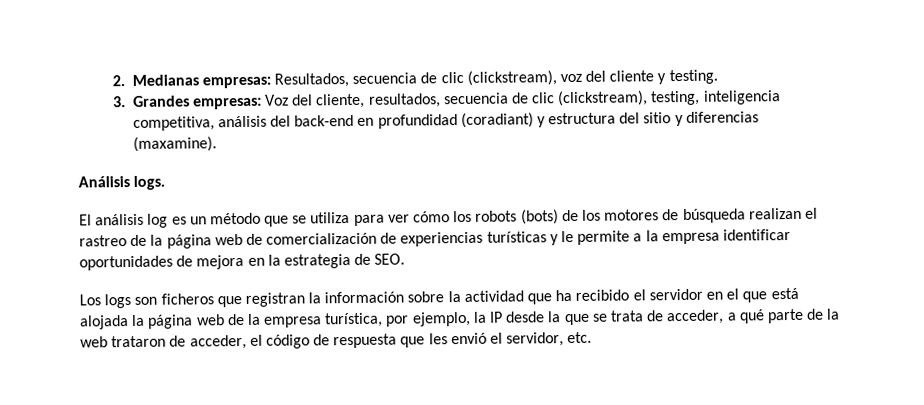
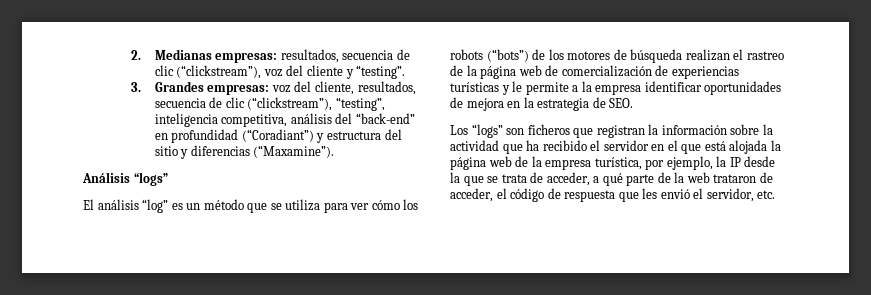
[273,70,557,88] Resultados, secuencia de clic (clickstream), -> [280,49,410,63] [154,65,262,79] resultados, secuencia de clic (“clickstream”),
[668,69,718,85] testing. -> [356,65,406,79] “testing”.
[264,94,289,106] Voz -> [271,85,291,93] voz
[557,90,701,107] (clickstream), testing, -> [247,97,385,111] (“clickstream”), “testing”,
[294,114,355,127] back-end -> [355,113,415,124] “back-end”
[460,112,534,129] (coradiant) -> [241,129,314,142] (“Coradiant”)
[132,136,217,152] (maxamine). -> [253,145,335,158] (“Maxamine”).
[133,175,166,190] logs. -> [133,172,168,186] “logs”
[147,213,169,228] log -> [142,199,169,213] “log”
[520,209,559,225] (bots) -> [486,49,529,62] (“bots”)
[104,294,132,309] logs -> [471,124,503,138] “logs”

